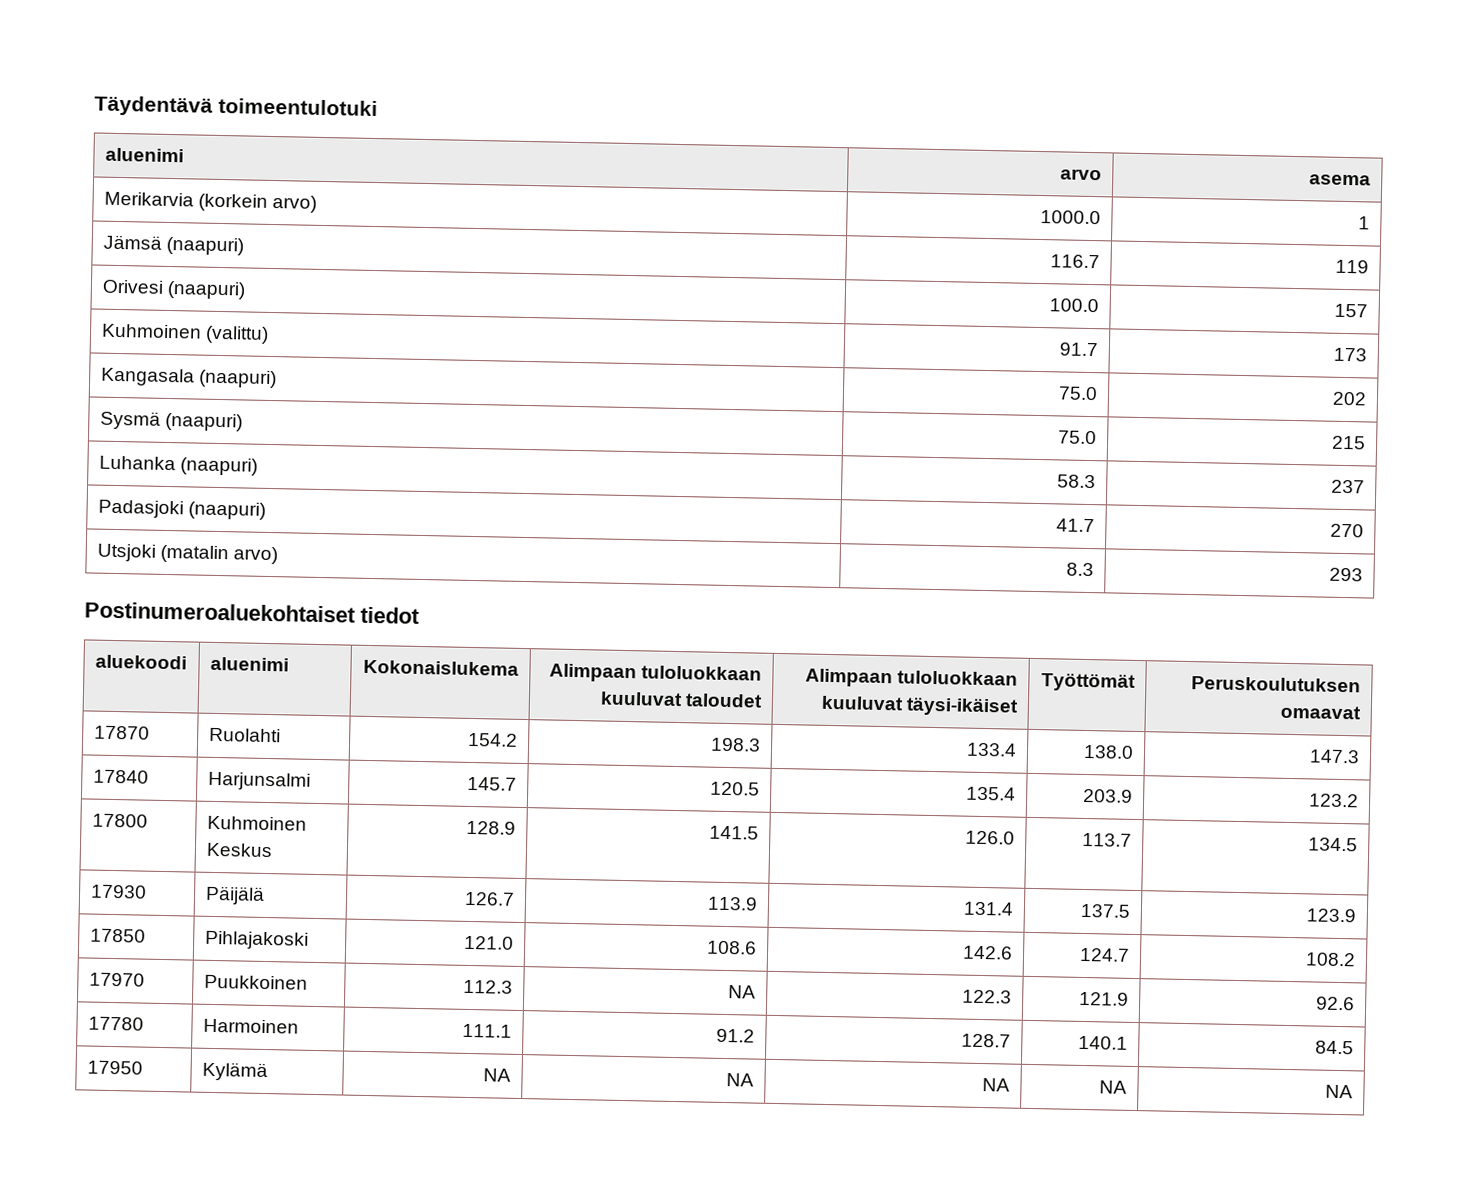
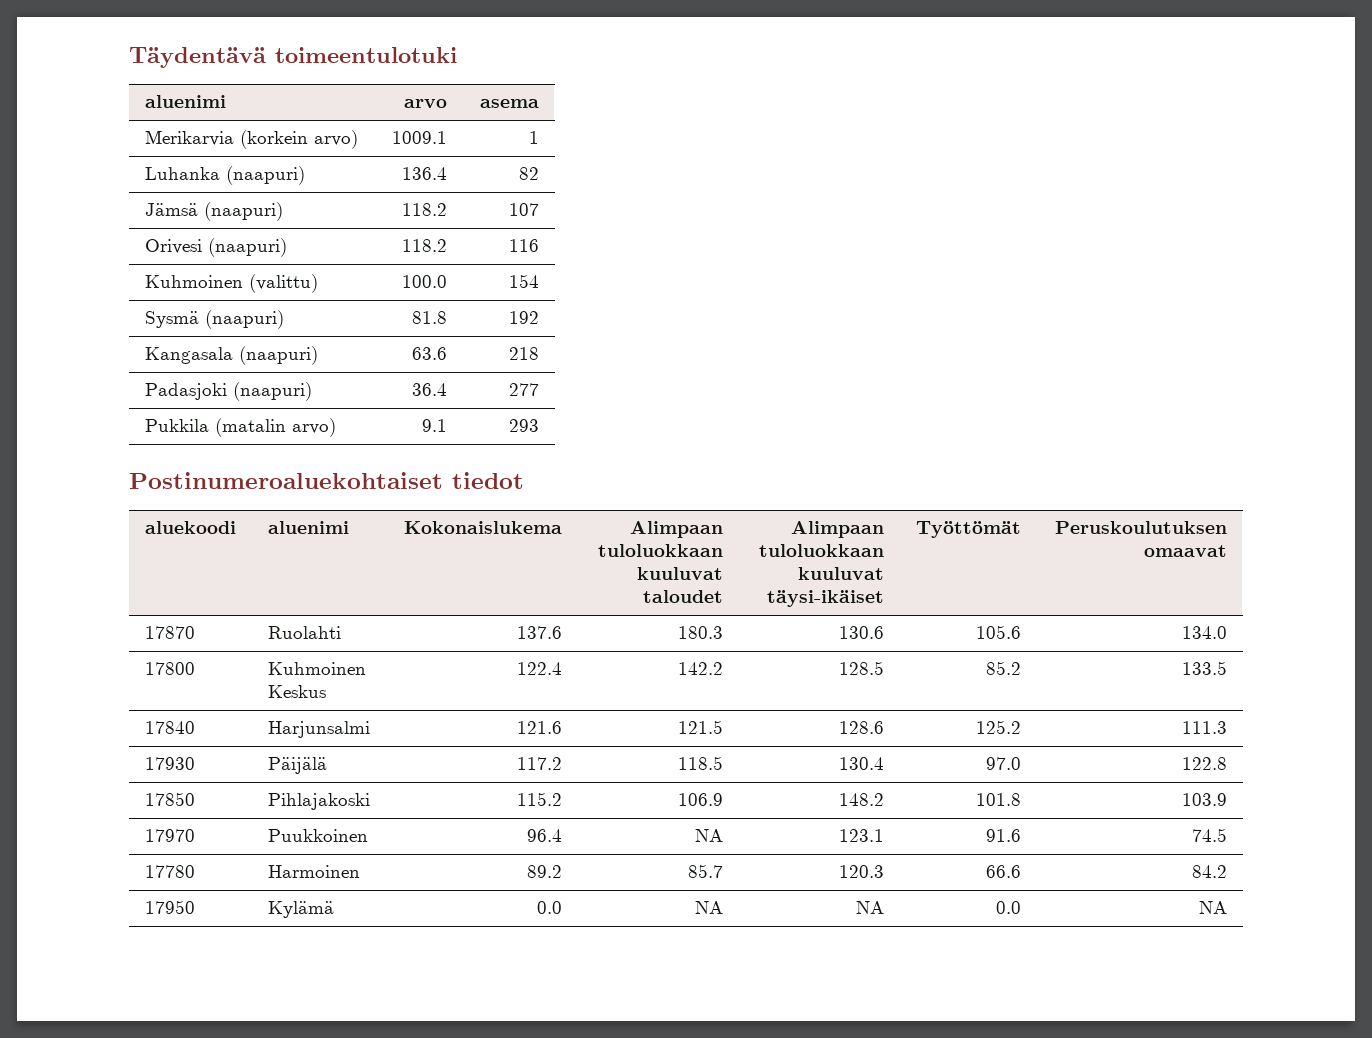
[1040,210,1102,225] [1358,216,1371,230] 1000.0 | 1 -> [392,131,448,144] [529,131,540,144] [144,166,305,185] [402,167,448,180] [519,167,540,180] 1009.1 | 1 // Luhanka (naapuri) | 136.4 | 82
[1050,254,1101,269] [1335,259,1370,274] 116.7 | 119 -> [402,203,448,216] [509,203,540,216] 118.2 | 107
[1049,298,1100,313] [1334,303,1369,318] 100.0 | 157 -> [402,239,448,252] [509,239,540,252] 118.2 | 116
[1059,342,1100,357] [1333,347,1368,362] [100,367,277,389] [1058,386,1099,401] [1332,391,1368,406] [99,410,243,432] [1058,430,1098,445] [1331,435,1367,450] [98,455,258,476] [1057,474,1097,489] [1331,479,1366,494] 91.7 | 173 // Kangasala (naapuri) | 75.0 | 202 // Sysmä (naapuri) | 75.0 | 215 // Luhanka (naapuri) | 58.3 | 237 -> [402,275,448,288] [509,274,540,288] [144,310,284,329] [412,311,448,324] [509,311,540,324] [144,346,318,365] [412,347,448,360] [509,347,540,360] 100.0 | 154 // Sysmä (naapuri) | 81.8 | 192 // Kangasala (naapuri) | 63.6 | 218
[1056,518,1096,533] [1330,523,1365,538] [96,543,156,562] 41.7 | 270 // Utsjoki -> [412,383,448,396] [509,383,540,396] [144,419,209,432] 36.4 | 277 // Pukkila
[1066,562,1095,577] 8.3 -> [422,419,448,432] 9.1
[468,732,519,747] [710,737,762,752] [966,742,1018,757] [1083,744,1135,759] [1309,749,1361,764] [92,769,149,784] [207,771,311,791] [467,776,518,791] [710,781,761,796] [966,786,1017,801] [1083,788,1134,803] [1308,793,1360,808] [91,813,148,828] [206,815,307,831] [205,842,273,858] [466,820,517,835] [709,825,760,840] [965,830,1016,845] [1082,832,1133,847] [1308,837,1359,852] [89,884,147,899] [204,885,265,905] [464,891,516,906] [707,896,759,911] [963,901,1015,916] [1080,903,1132,918] [1306,908,1357,923] [89,928,146,943] [204,930,309,950] [464,935,515,950] [707,940,758,955] [962,945,1014,960] [1079,947,1131,962] [1305,952,1357,967] 154.2 | 198.3 | 133.4 | 138.0 | 147.3 // 17840 | Harjunsalmi | 145.7 | 120.5 | 135.4 | 203.9 | 123.2 // 17800 | Kuhmoinen Keskus | 128.9 | 141.5 | 126.0 | 113.7 | 134.5 // 17930 | Päijälä | 126.7 | 113.9 | 131.4 | 137.5 | 123.9 // 17850 | Pihlajakoski | 121.0 | 108.6 | 142.6 | 124.7 | 108.2 -> [517,626,563,639] [678,626,724,639] [839,626,885,639] [976,625,1022,639] [1182,626,1228,639] [144,662,195,675] [267,662,366,675] [267,685,326,698] [517,662,563,675] [678,662,724,675] [839,661,885,675] [986,661,1022,675] [1182,661,1228,675] [144,721,195,734] [267,721,370,738] [517,721,563,734] [678,720,724,734] [839,721,885,734] [976,720,1022,734] [1182,721,1228,734] [144,757,195,770] [267,757,327,774] [517,757,563,770] [678,756,724,770] [839,757,885,770] [986,757,1022,770] [1182,757,1228,770] [144,792,195,806] [267,793,370,810] [517,792,563,806] [678,793,724,806] [839,793,885,806] [976,793,1022,806] [1182,793,1228,806] 137.6 | 180.3 | 130.6 | 105.6 | 134.0 // 17800 | Kuhmoinen Keskus | 122.4 | 142.2 | 128.5 | 85.2 | 133.5 // 17840 | Harjunsalmi | 121.6 | 121.5 | 128.6 | 125.2 | 111.3 // 17930 | Päijälä | 117.2 | 118.5 | 130.4 | 97.0 | 122.8 // 17850 | Pihlajakoski | 115.2 | 106.9 | 148.2 | 101.8 | 103.9
[463,979,514,994] [728,985,757,999] [962,989,1013,1004] [1079,991,1130,1006] [1316,996,1356,1011] 112.3 | NA | 122.3 | 121.9 | 92.6 -> [527,829,563,842] [695,829,724,842] [839,829,885,842] [986,829,1022,842] [1192,828,1228,842] 96.4 | NA | 123.1 | 91.6 | 74.5
[462,1023,513,1038] [716,1028,756,1043] [961,1033,1012,1048] [1078,1035,1129,1050] [1315,1040,1355,1055] 111.1 | 91.2 | 128.7 | 140.1 | 84.5 -> [527,865,563,878] [688,864,724,878] [839,865,885,878] [986,865,1022,878] [1192,865,1228,878] 89.2 | 85.7 | 120.3 | 66.6 | 84.2
[483,1068,512,1082] [726,1073,755,1087] [982,1078,1011,1092] [1099,1080,1128,1094] NA | NA | NA | NA -> [537,901,563,914] [695,901,724,914] [856,901,885,914] [996,901,1022,914] 0.0 | NA | NA | 0.0

